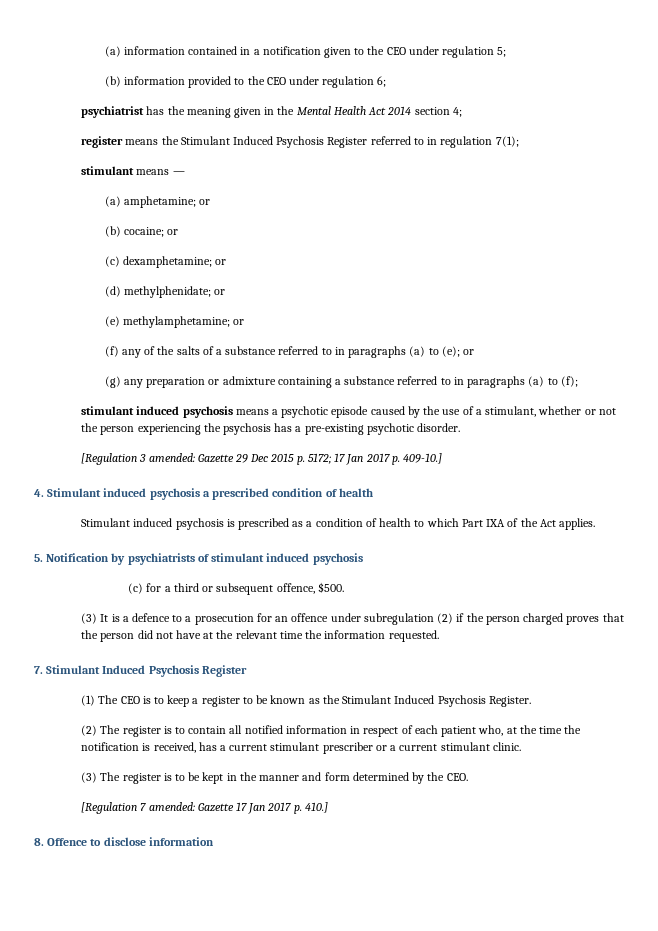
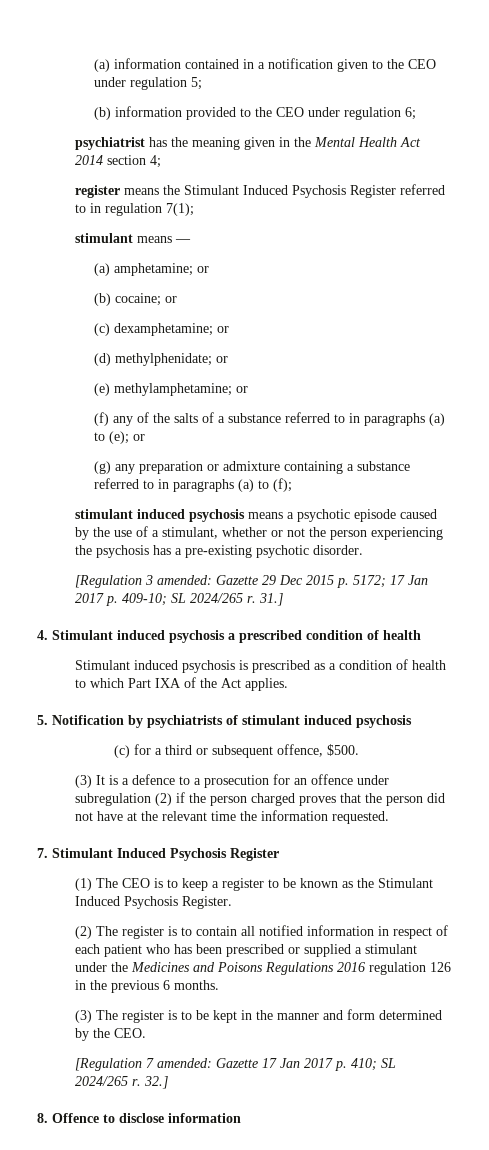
[403,453,443,464] 409-10.] -> [122,593,284,606] 409-10; SL 2024/265 r. 31.]
[478,725,582,736] [81,742,521,754] who, at the time the notification is received, has a current stimulant prescriber or a current stimulant clinic. -> [146,944,418,957] [75,962,452,975] [75,980,220,993] who has been prescribed or supplied a stimulant under the Medicines and Poisons Regulations 2016 regulation 126 in the previous 6 months.
[304,802,328,813] 410.] -> [351,1058,397,1071] [75,1076,169,1089] 410; SL 2024/265 r. 32.]

